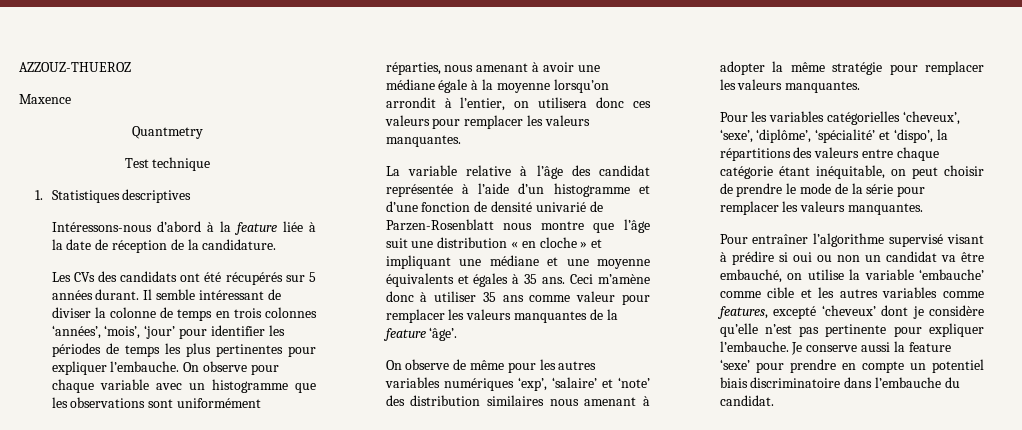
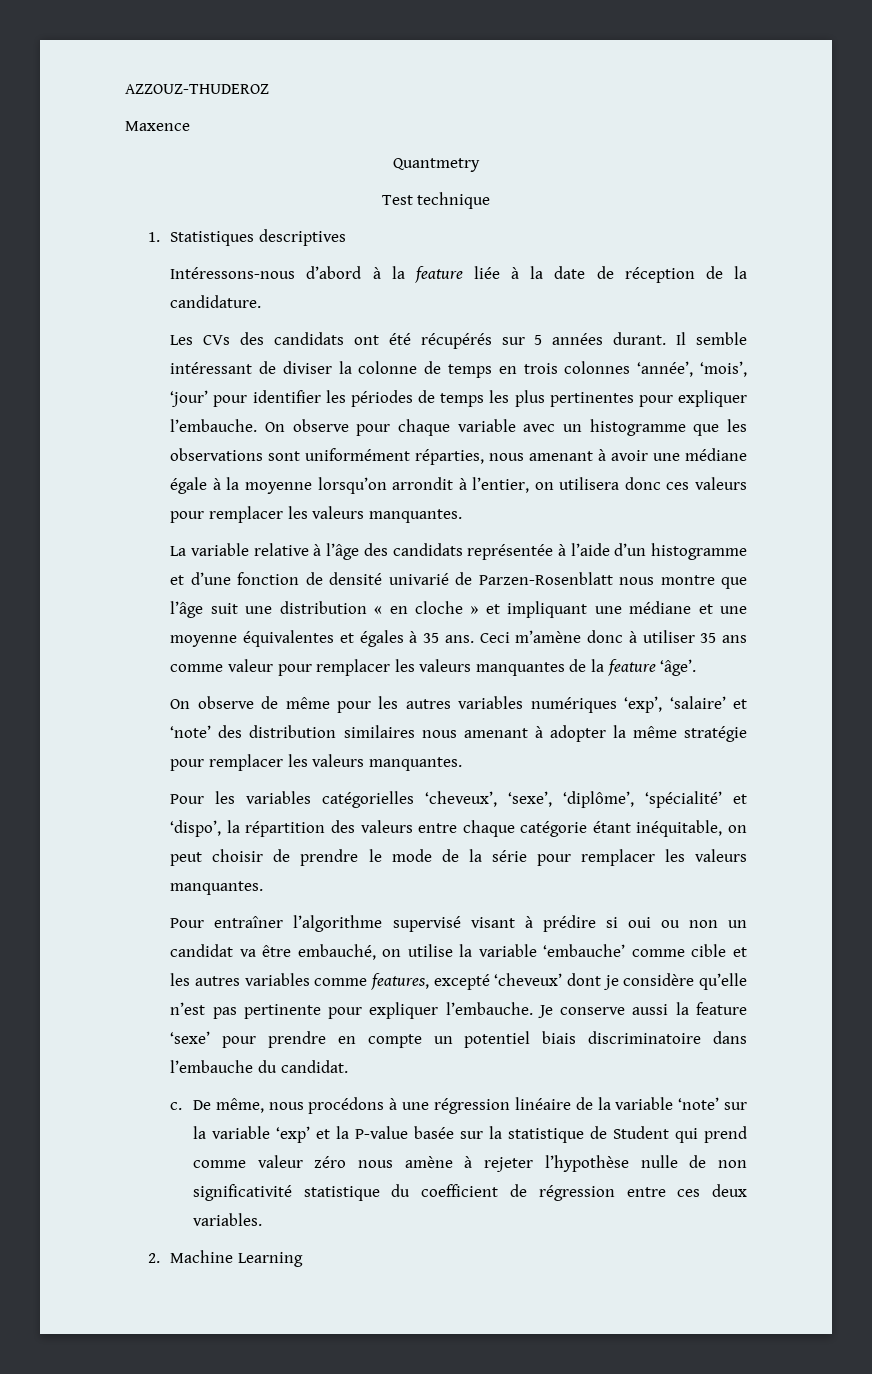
[19,62,131,72] AZZOUZ-THUEROZ -> [125,84,269,94] AZZOUZ-THUDEROZ
[51,325,101,339] ‘années’, -> [637,361,694,377] ‘année’,
[599,165,650,176] candidat -> [392,543,463,556] candidats
[385,273,454,287] équivalents -> [243,630,335,647] équivalentes
[719,148,791,161] répartitions -> [245,821,326,837] répartition
(774, 400) none -> [170,1097,747,1114] [192,1126,747,1143] [192,1155,747,1172] [192,1184,747,1201] [192,1213,262,1226] [147,1250,303,1267] // c. De même, nous procédons à une régression linéaire de la variable ‘note’ sur la variable ‘exp’ et la P-value basée sur la statistique de Student qui prend comme valeur zéro nous amène à rejeter l’hypothèse nulle de non significativité statistique du coefficient de régression entre ces deux variables. // 2. Machine Learning

